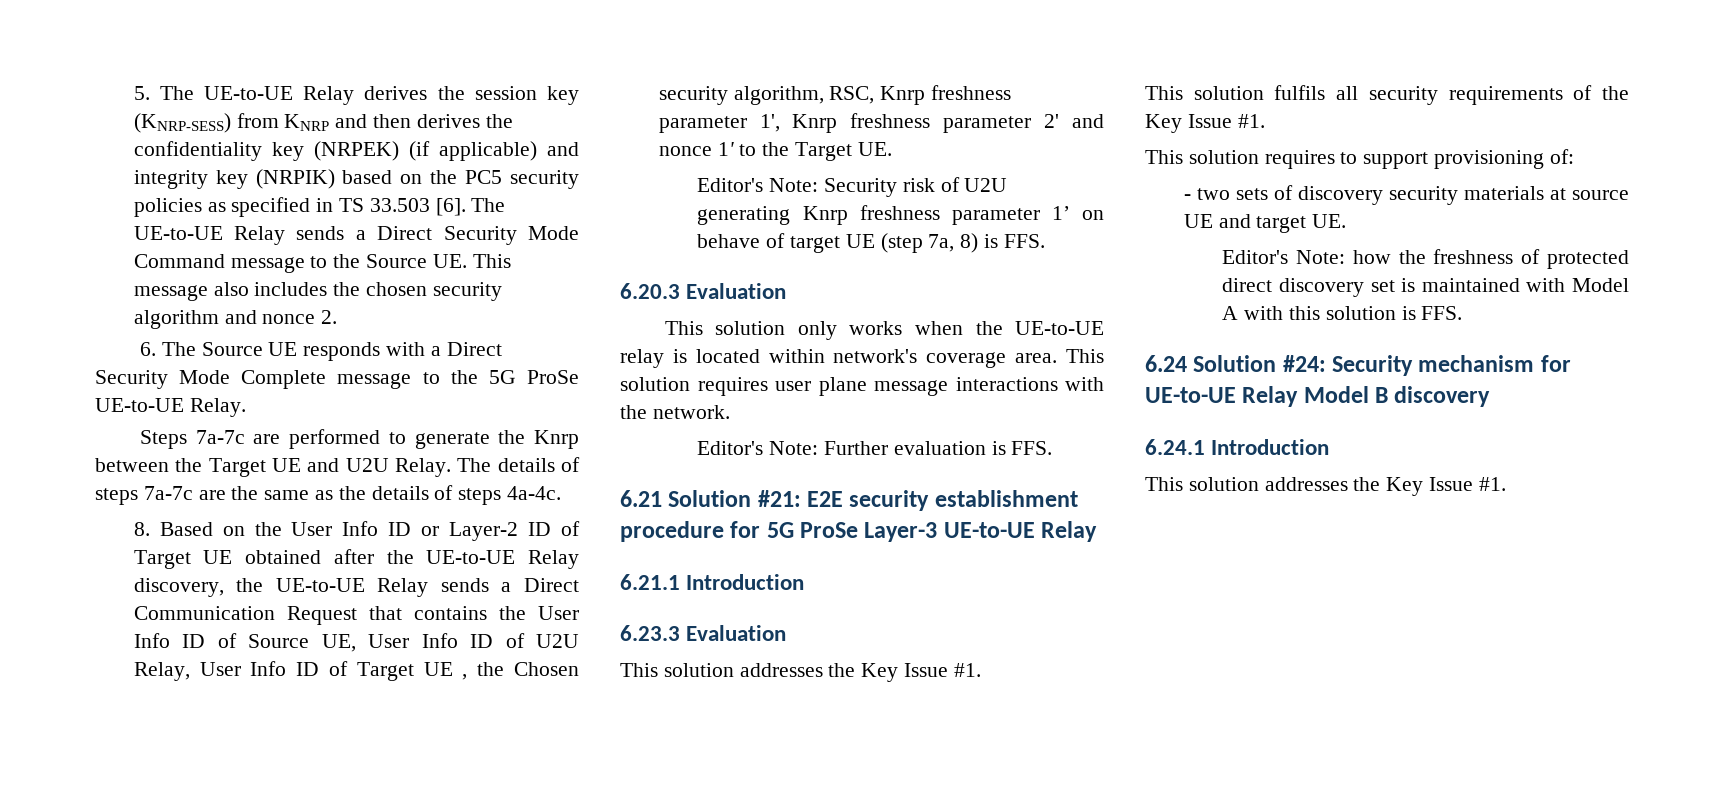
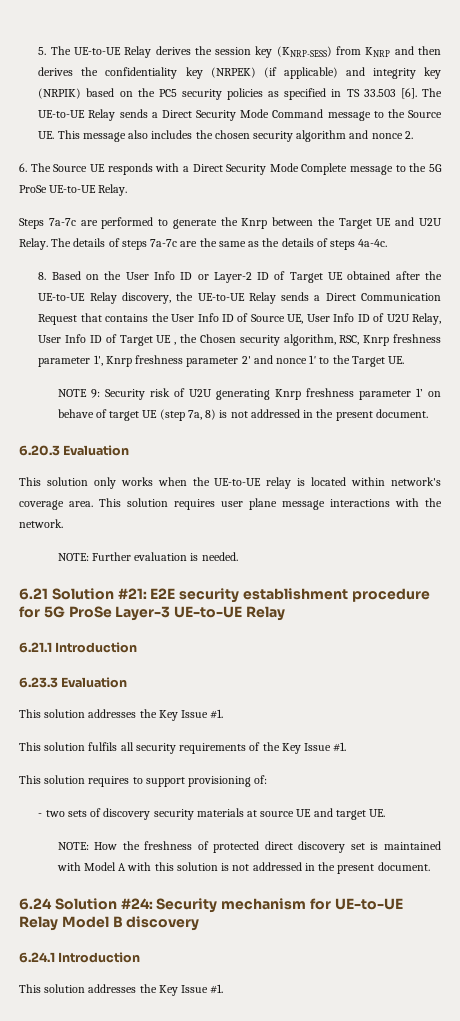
[697,178,819,192] Editor's Note: -> [57,389,100,398] NOTE 9:
[1003,234,1045,248] FFS. -> [230,409,428,421] not addressed in the present document.
[697,441,819,455] Editor's Note: -> [57,553,89,561] NOTE:
[1011,441,1053,455] FFS. -> [201,552,238,561] needed.
[1222,250,1391,264] Editor's Note: how -> [57,842,118,850] NOTE: How
[1421,306,1463,320] FFS. -> [232,862,430,874] not addressed in the present document.

